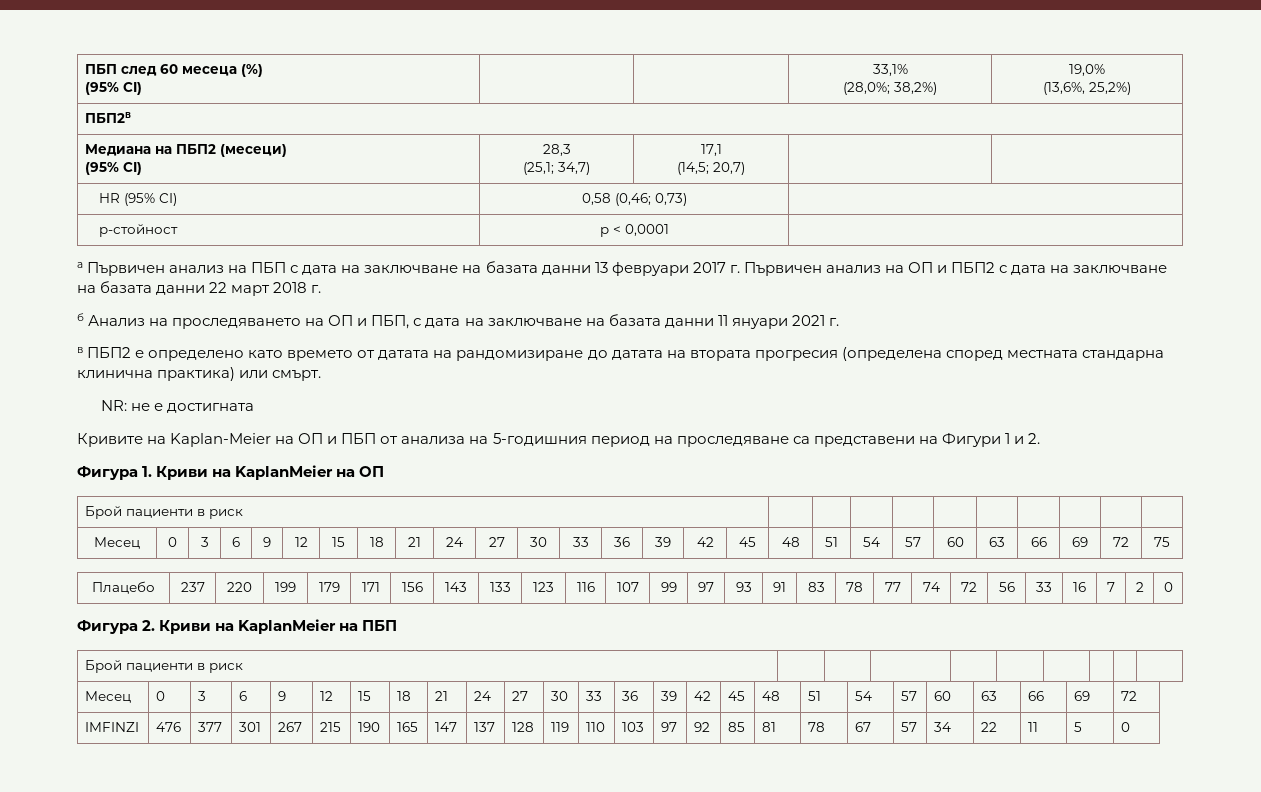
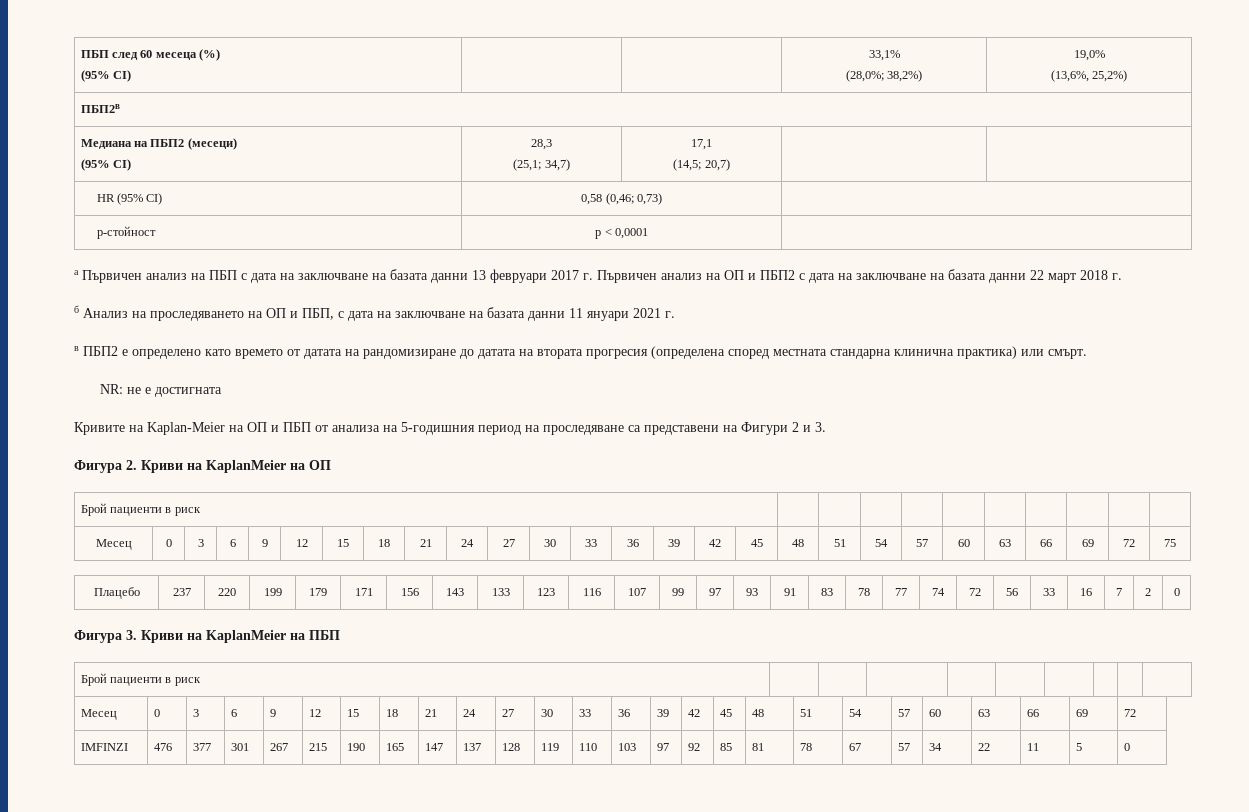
[1004,433,1040,444] [77,466,153,480] 1 и 2. // Фигура 1. -> [792,422,826,432] [74,460,137,473] 2 и 3. // Фигура 2.
[142,620,156,631] 2. -> [126,630,137,640] 3.

